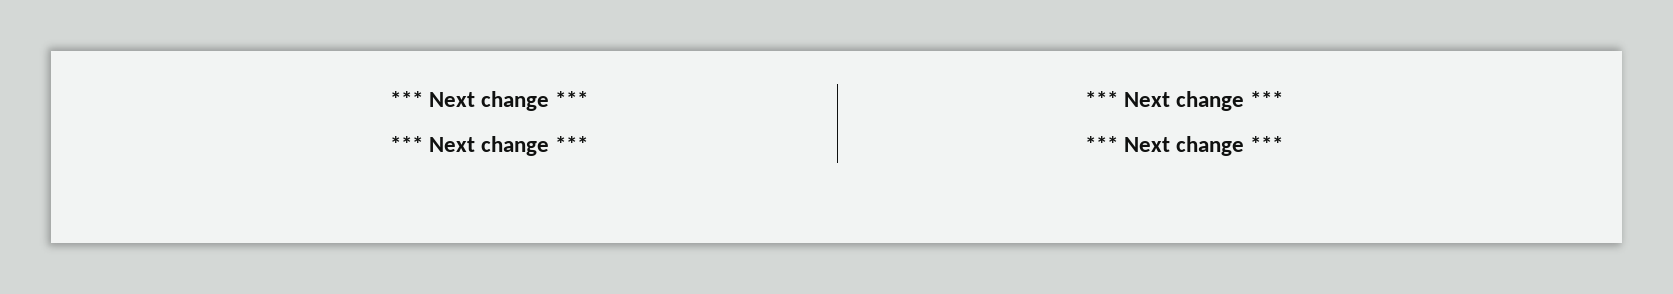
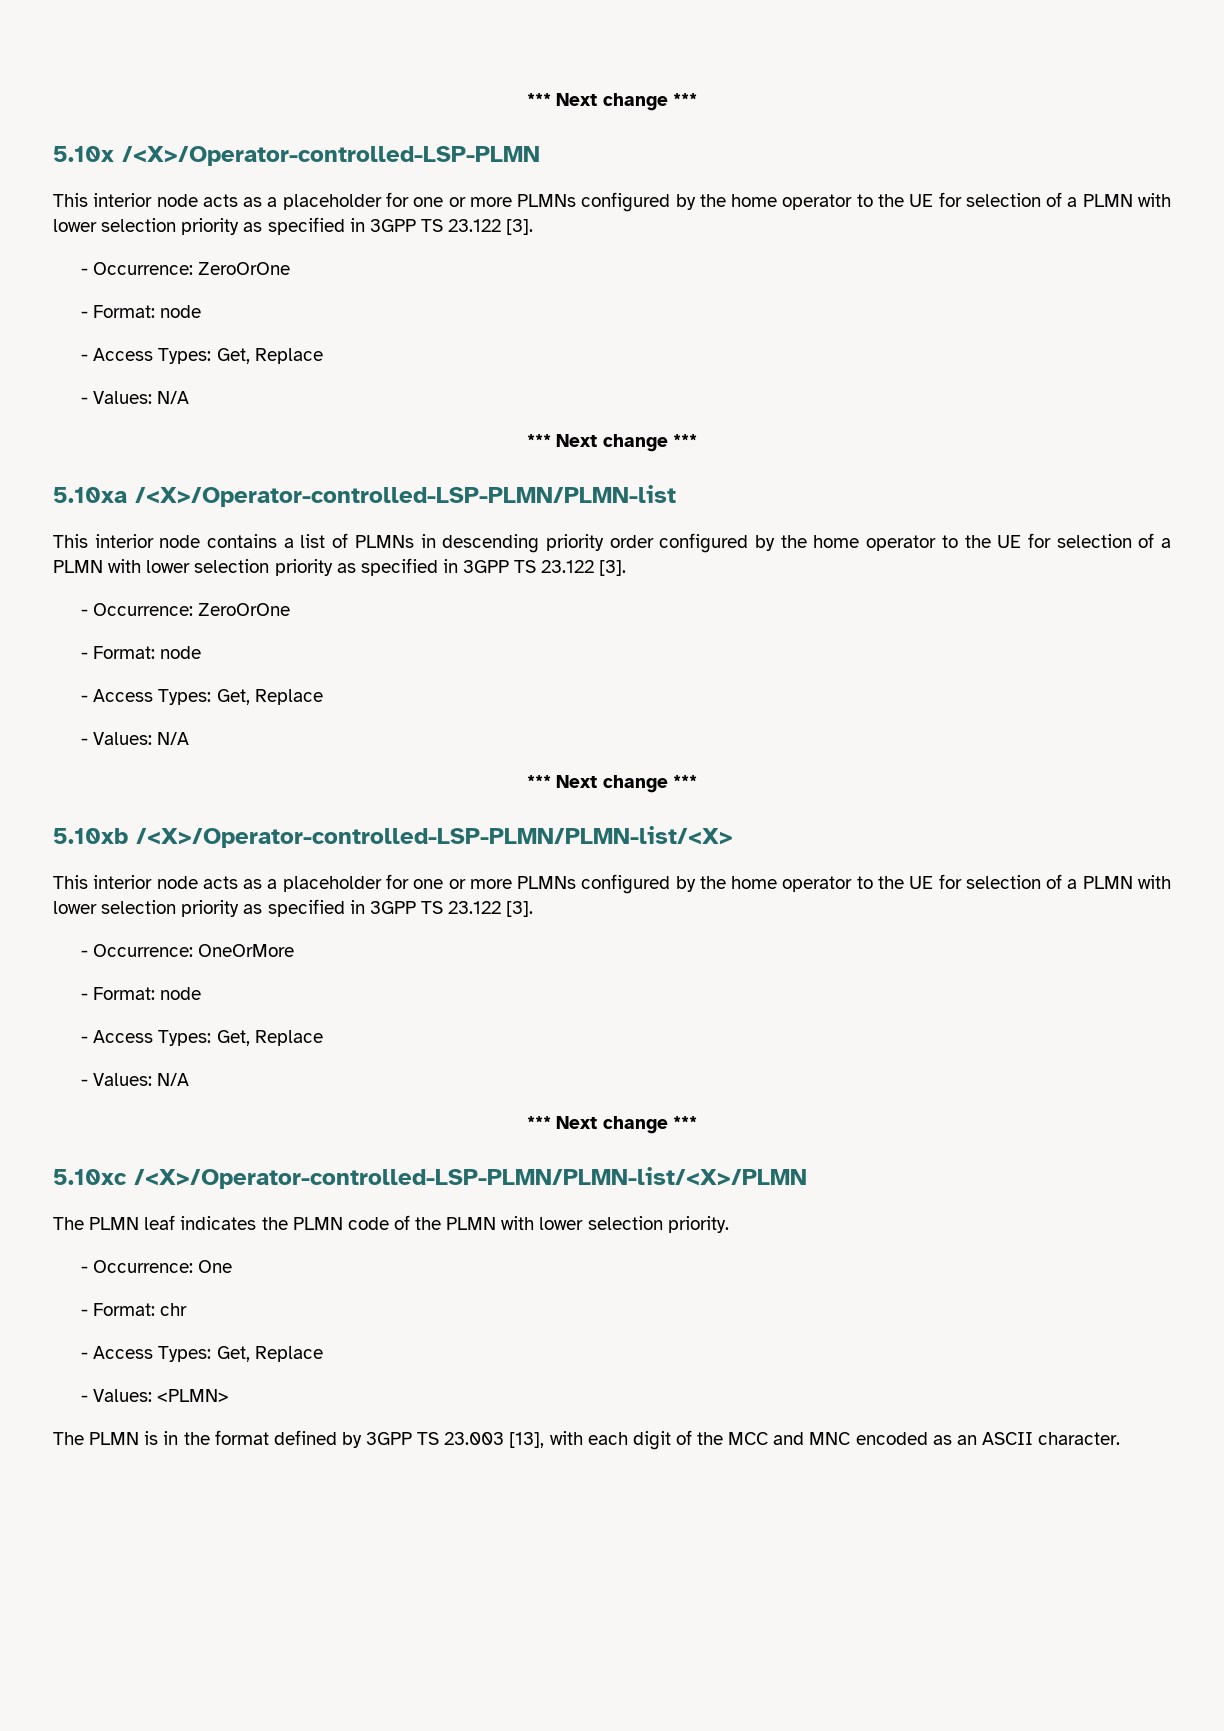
[389,91,589,111] [389,136,589,156] [1084,91,1284,111] [1084,136,1284,156] *** Next change *** // *** Next change *** // *** Next change *** // *** Next change *** -> [527,93,697,111] [53,146,540,166] [53,192,1171,212] [53,217,534,235] [81,262,291,275] [81,305,202,318] [81,348,323,364] [81,391,190,404] [527,434,697,452] [53,485,676,507] [53,533,1171,553] [53,558,627,576] [81,603,291,616] [81,646,202,659] [81,689,323,705] [81,732,190,745] [527,775,697,793] [53,826,733,848] [53,874,1171,894] [53,899,534,917] [81,944,295,957] [81,987,202,1000] [81,1030,323,1046] [81,1073,190,1086] [527,1116,697,1134] [53,1167,807,1189] [53,1215,729,1233] [81,1260,233,1273] [81,1303,188,1316] [81,1346,323,1362] [81,1389,230,1402] [53,1430,1121,1450] *** Next change *** // 5.10x /<X>/Operator-controlled-LSP-PLMN // This interior node acts as a placeholder for one or more PLMNs configured by the home operator to the UE for selection of a PLMN with lower selection priority as specified in 3GPP TS 23.122 [3]. // - Occurrence: ZeroOrOne // - Format: node // - Access Types: Get, Replace // - Values: N/A // *** Next change *** // 5.10xa /<X>/Operator-controlled-LSP-PLMN/PLMN-list // This interior node contains a list of PLMNs in descending priority order configured by the home operator to the UE for selection of a PLMN with lower selection priority as specified in 3GPP TS 23.122 [3]. // - Occurrence: ZeroOrOne // - Format: node // - Access Types: Get, Replace // - Values: N/A // *** Next change *** // 5.10xb /<X>/Operator-controlled-LSP-PLMN/PLMN-list/<X> // This interior node acts as a placeholder for one or more PLMNs configured by the home operator to the UE for selection of a PLMN with lower selection priority as specified in 3GPP TS 23.122 [3]. // - Occurrence: OneOrMore // - Format: node // - Access Types: Get, Replace // - Values: N/A // *** Next change *** // 5.10xc /<X>/Operator-controlled-LSP-PLMN/PLMN-list/<X>/PLMN // The PLMN leaf indicates the PLMN code of the PLMN with lower selection priority. // - Occurrence: One // - Format: chr // - Access Types: Get, Replace // - Values: <PLMN> // The PLMN is in the format defined by 3GPP TS 23.003 [13], with each digit of the MCC and MNC encoded as an ASCII character.

